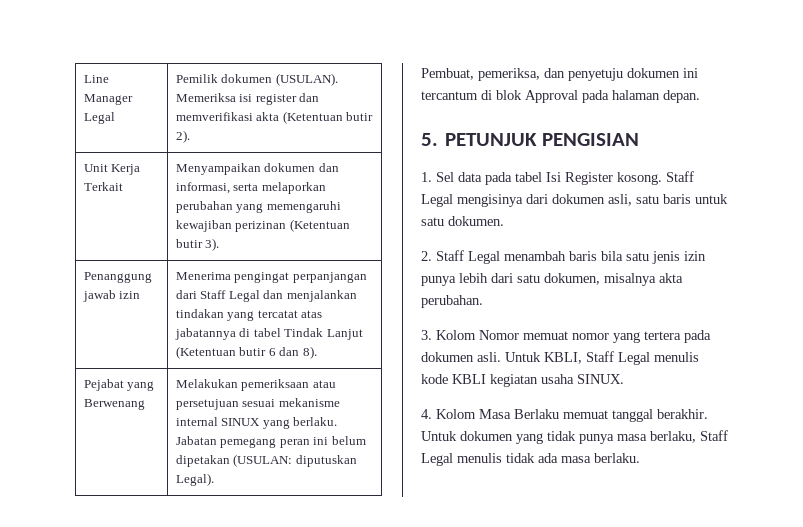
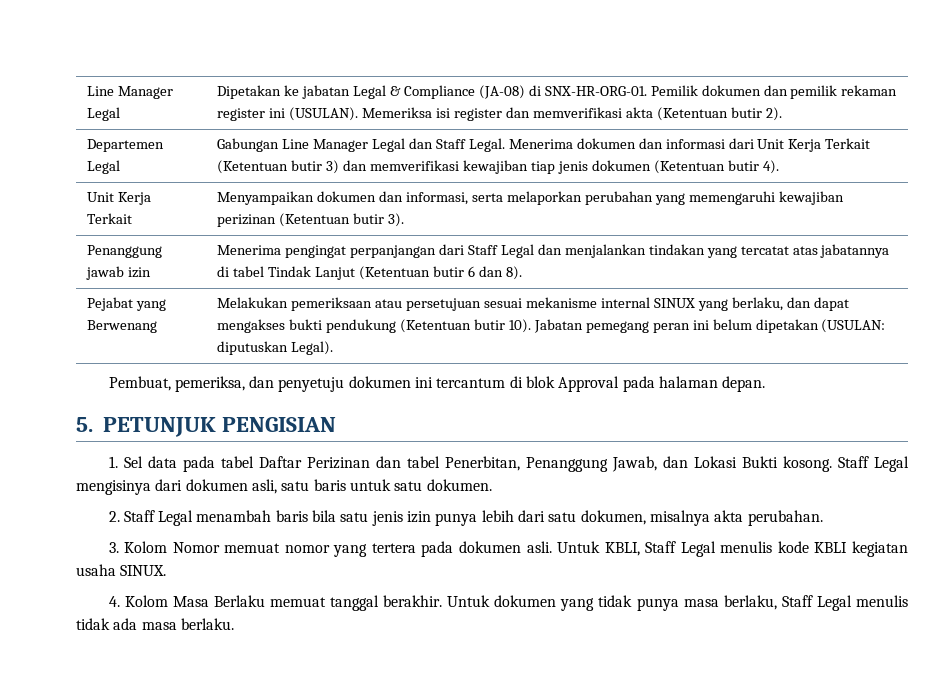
[175,74,273,83] Pemilik dokumen -> [217,85,898,99] [217,108,286,121] Dipetakan ke jabatan Legal & Compliance (JA-08) di SNX-HR-ORG-01. Pemilik dokumen dan pemilik rekaman register ini
(190, 136) none -> [87,139,165,152] [87,160,121,174] [217,138,871,152] [217,160,779,174] // Departemen Legal | Gabungan Line Manager Legal dan Staff Legal. Menerima dokumen dan informasi dari Unit Kerja Terkait (Ketentuan butir 3) dan memverifikasi kewajiban tiap jenis dokumen (Ketentuan butir 4).
[293,417,338,426] berlaku. -> [731,297,849,311] [217,319,532,333] berlaku, dan dapat mengakses bukti pendukung (Ketentuan butir 10).
[546,172,613,185] Isi Register -> [258,456,778,472] Daftar Perizinan dan tabel Penerbitan, Penanggung Jawab, dan Lokasi Bukti

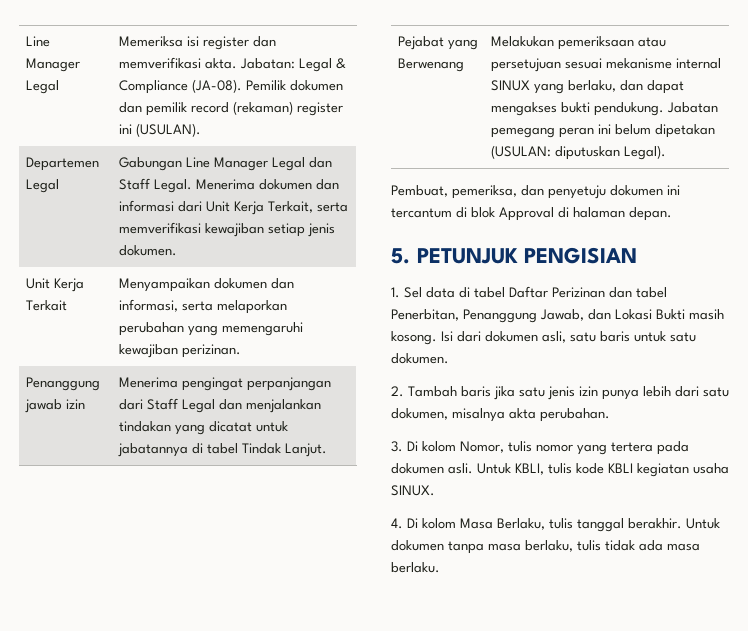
[217,85,898,99] [217,107,359,121] Dipetakan ke jabatan Legal & Compliance (JA-08) di SNX-HR-ORG-01. Pemilik dokumen dan pemilik rekaman register ini (USULAN). -> (59, 87) none
[625,107,782,121] akta (Ketentuan butir 2). -> [204,58,346,72] [118,79,343,94] [118,101,343,116] [118,123,201,137] akta. Jabatan: Legal & Compliance (JA-08). Pemilik dokumen dan pemilik record (rekaman) register ini (USULAN).
[825,138,871,149] [217,160,779,174] Terkait (Ketentuan butir 3) dan memverifikasi kewajiban tiap jenis dokumen (Ketentuan butir 4). -> [267,201,348,213] [118,222,335,237] [118,245,177,256] Terkait, serta memverifikasi kewajiban setiap jenis dokumen.
[217,213,405,227] perizinan (Ketentuan butir 3). -> [181,344,241,358] perizinan.
[740,246,818,255] tercatat atas -> [208,421,288,432] dicatat untuk
[315,266,522,280] Lanjut (Ketentuan butir 6 dan 8). -> [284,443,327,457] Lanjut.
[326,319,532,333] pendukung (Ketentuan butir 10). -> [593,102,664,116] pendukung.
[622,376,655,392] pada -> [558,207,569,218] di
[182,456,215,472] pada -> [459,287,470,298] di
[782,456,909,472] [76,480,151,495] kosong. Staff Legal mengisinya -> [689,309,724,320] [391,331,453,345] masih kosong. Isi
[123,510,337,526] Staff Legal menambah baris bila -> [408,386,515,400] Tambah baris jika
[124,541,281,553] Kolom Nomor memuat -> [407,441,532,453] Di kolom Nomor, tulis
[645,541,773,557] Staff Legal menulis -> [548,463,572,474] tulis
[124,595,909,611] Kolom Masa Berlaku memuat tanggal berakhir. Untuk dokumen yang tidak punya masa berlaku, Staff Legal menulis -> [407,518,720,532] [391,540,601,554] Di kolom Masa Berlaku, tulis tanggal berakhir. Untuk dokumen tanpa masa berlaku, tulis

